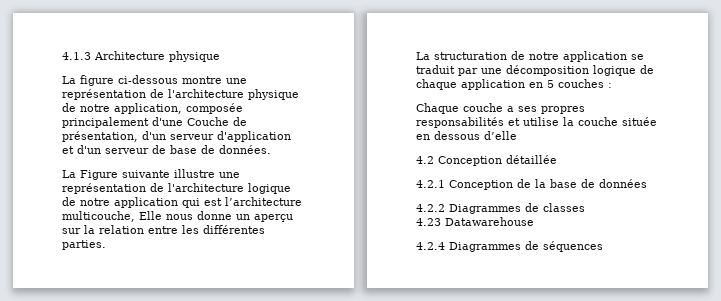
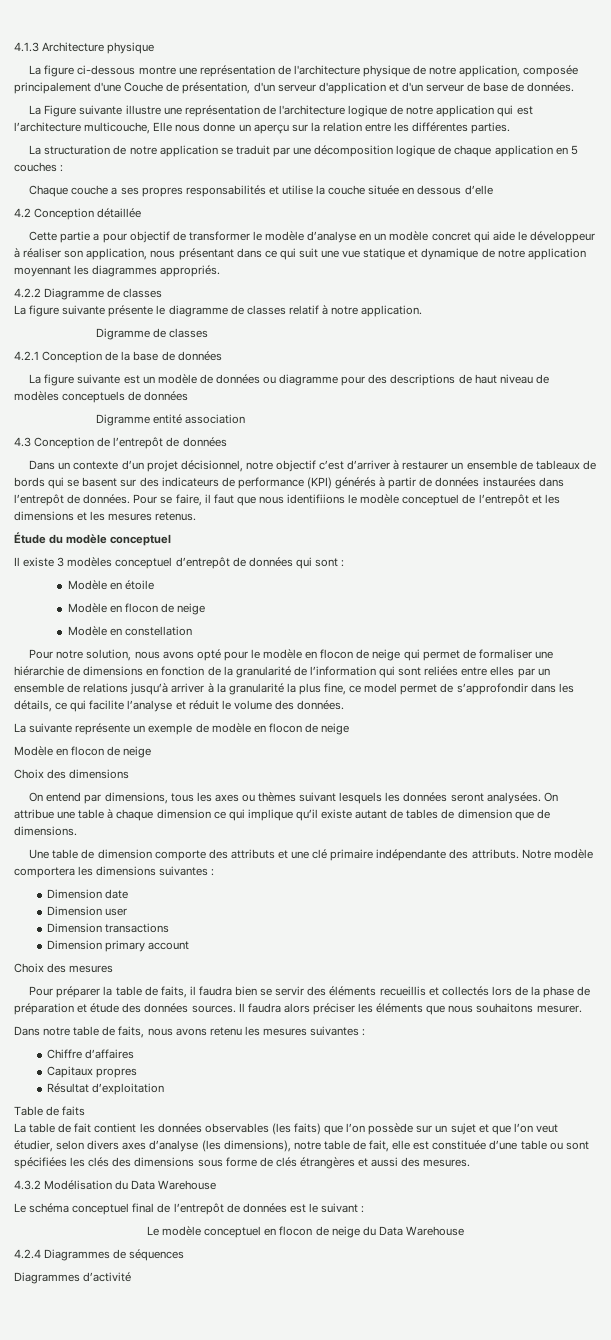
(557, 159) none -> [29,231,596,243] [14,248,586,260] [14,265,221,277] [14,288,163,300] [14,305,423,317] [95,328,209,340] // Cette partie a pour objectif de transformer le modèle d’analyse en un modèle concret qui aide le développeur à réaliser son application, nous présentant dans ce qui suit une vue statique et dynamique de notre application moyennant les diagrammes appropriés. // 4.2.2 Diagramme de classes // La figure suivante présente le diagramme de classes relatif à notre application. // Digramme de classes
[416,203,585,214] [416,217,534,226] 4.2.2 Diagrammes de classes // 4.23 Datawarehouse -> [29,374,549,386] [14,391,189,403] [95,414,246,426] [14,437,227,449] [29,460,596,472] [14,477,564,489] [14,494,560,506] [14,511,197,521] [14,532,172,546] [14,557,345,569] [67,580,154,590] [67,603,206,615] [67,626,192,636] [29,649,554,661] [14,666,550,678] [14,683,574,695] [14,700,345,712] [14,723,350,735] [14,746,152,758] [14,769,130,779] [29,792,558,804] [14,809,550,821] [14,826,77,836] [29,849,593,861] [14,866,215,878] [47,889,129,899] [47,906,128,916] [47,923,170,933] [47,940,190,952] [14,963,114,973] [29,986,591,998] [14,1003,582,1015] [14,1026,366,1038] [47,1049,135,1059] [47,1066,138,1078] [47,1083,165,1095] [14,1106,86,1116] [14,1123,558,1135] [14,1140,589,1152] [14,1157,471,1169] [14,1180,217,1190] [14,1203,365,1215] [147,1226,464,1238] La figure suivante est un modèle de données ou diagramme pour des descriptions de haut niveau de modèles conceptuels de données // Digramme entité association // 4.3 Conception de l’entrepôt de données // Dans un contexte d’un projet décisionnel, notre objectif c’est d’arriver à restaurer un ensemble de tableaux de bords qui se basent sur des indicateurs de performance (KPI) générés à partir de données instaurées dans l’entrepôt de données. Pour se faire, il faut que nous identifiions le modèle conceptuel de l’entrepôt et les dimensions et les mesures retenus. // Étude du modèle conceptuel // Il existe 3 modèles conceptuel d’entrepôt de données qui sont : // Modèle en étoile // Modèle en flocon de neige // Modèle en constellation // Pour notre solution, nous avons opté pour le modèle en flocon de neige qui permet de formaliser une hiérarchie de dimensions en fonction de la granularité de l’information qui sont reliées entre elles par un ensemble de relations jusqu’à arriver à la granularité la plus fine, ce model permet de s’approfondir dans les détails, ce qui facilite l’analyse et réduit le volume des données. // La suivante représente un exemple de modèle en flocon de neige // Modèle en flocon de neige // Choix des dimensions // On entend par dimensions, tous les axes ou thèmes suivant lesquels les données seront analysées. On attribue une table à chaque dimension ce qui implique qu’il existe autant de tables de dimension que de dimensions. // Une table de dimension comporte des attributs et une clé primaire indépendante des attributs. Notre modèle comportera les dimensions suivantes : // Dimension date // Dimension user // Dimension transactions // Dimension primary account // Choix des mesures // Pour préparer la table de faits, il faudra bien se servir des éléments recueillis et collectés lors de la phase de préparation et étude des données sources. Il faudra alors préciser les éléments que nous souhaitons mesurer. // Dans notre table de faits, nous avons retenu les mesures suivantes : // Chiffre d’affaires // Capitaux propres // Résultat d’exploitation // Table de faits // La table de fait contient les données observables (les faits) que l’on possède sur un sujet et que l’on veut étudier, selon divers axes d’analyse (les dimensions), notre table de fait, elle est constituée d’une table ou sont spécifiées les clés des dimensions sous forme de clés étrangères et aussi des mesures. // 4.3.2 Modélisation du Data Warehouse // Le schéma conceptuel final de l’entrepôt de données est le suivant : // Le modèle conceptuel en flocon de neige du Data Warehouse
(603, 246) none -> [14,1272,132,1284] // Diagrammes d’activité

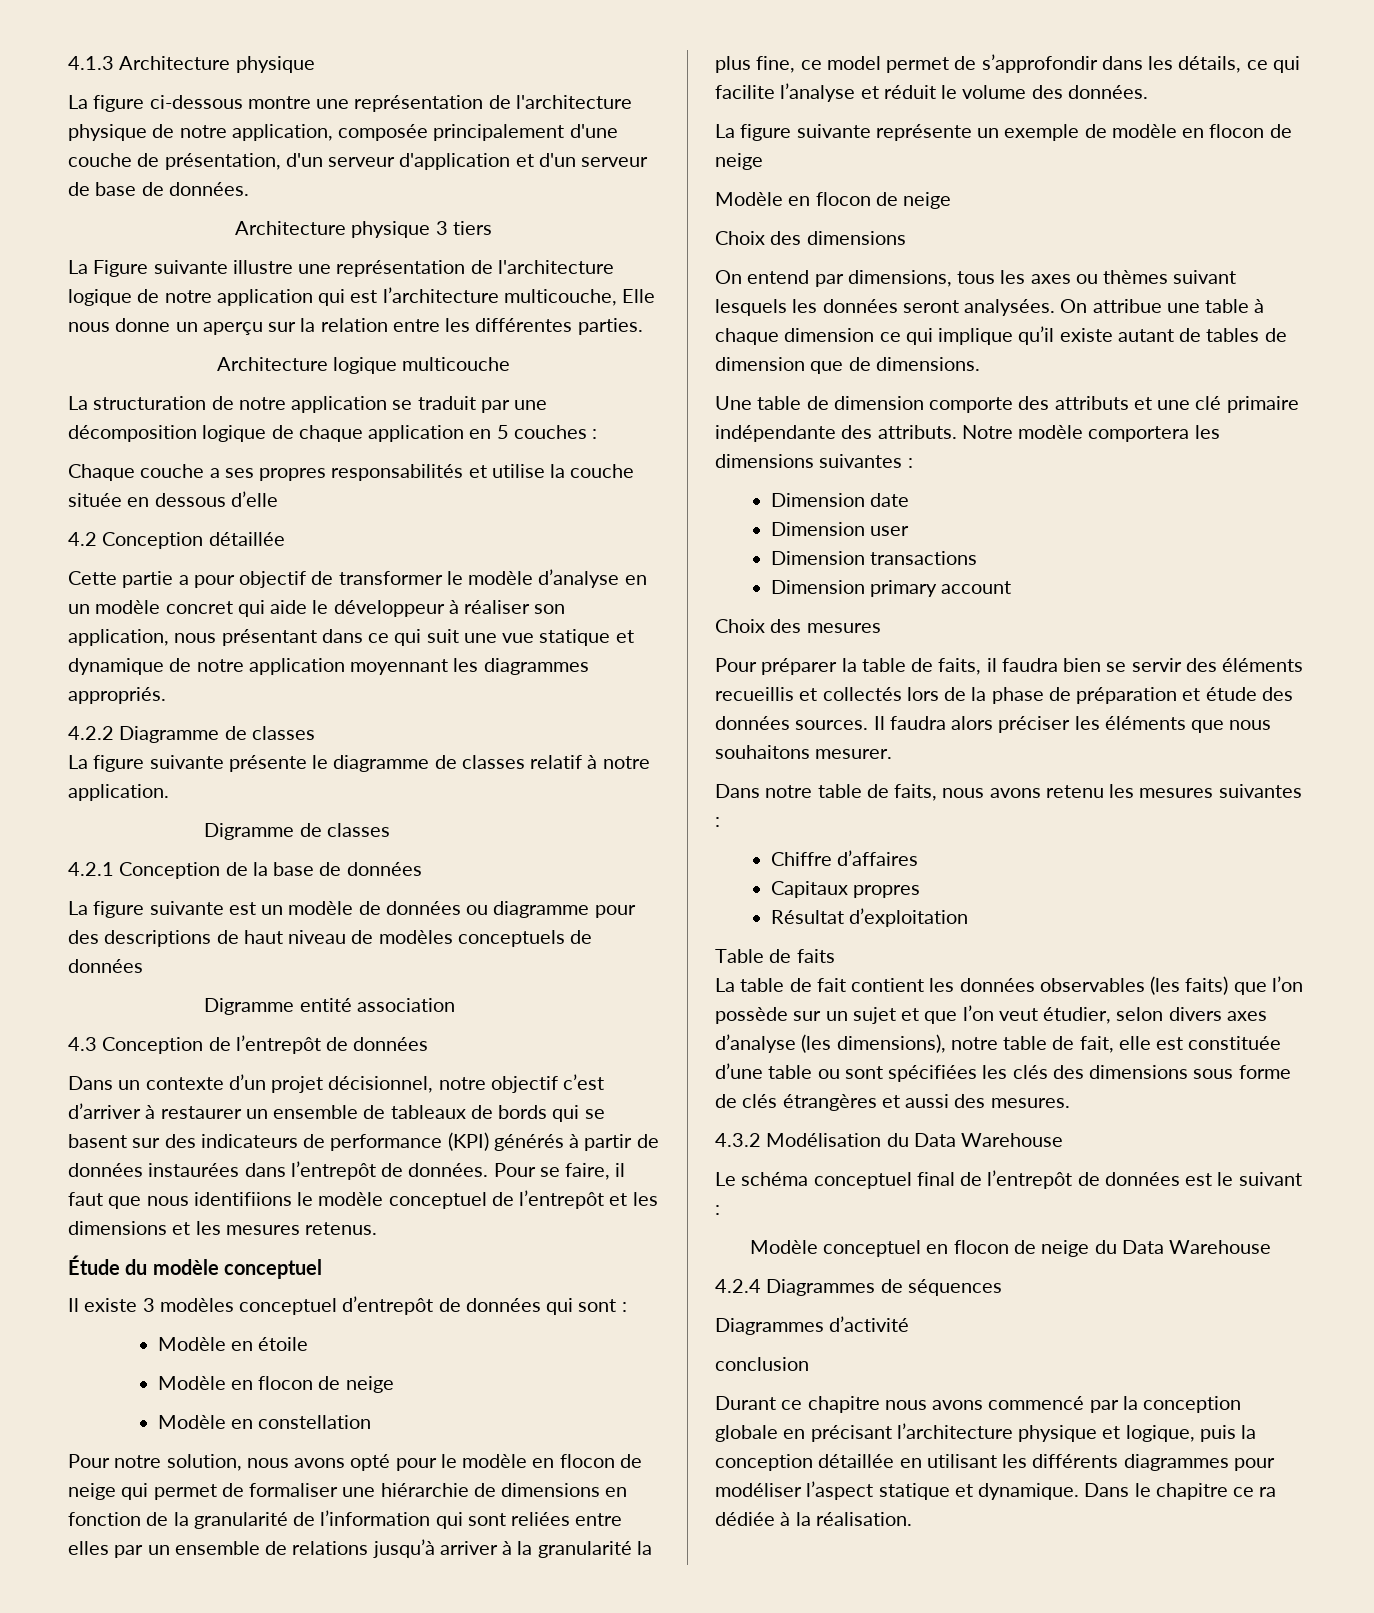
[124,82,164,92] Couche -> [68,153,132,167] couche
(575, 87) none -> [235,221,492,238] // Architecture physique 3 tiers
(511, 128) none -> [216,357,511,374] // Architecture logique multicouche
(26, 728) none -> [740,124,792,141] figure
[147,1226,202,1236] Le modèle -> [749,1240,818,1254] Modèle
(132, 1277) none -> [715,1357,809,1371] [715,1396,1242,1413] [715,1423,1257,1442] [715,1454,1275,1471] [715,1481,1277,1500] [715,1512,912,1526] // conclusion // Durant ce chapitre nous avons commencé par la conception globale en précisant l’architecture physique et logique, puis la conception détaillée en utilisant les différents diagrammes pour modéliser l’aspect statique et dynamique. Dans le chapitre ce ra dédiée à la réalisation.

